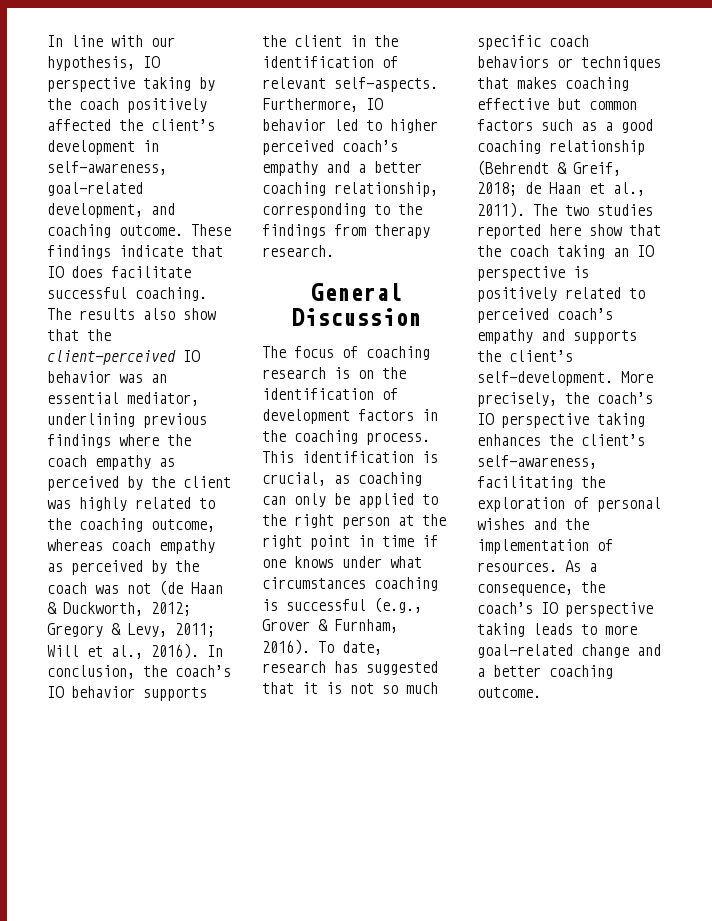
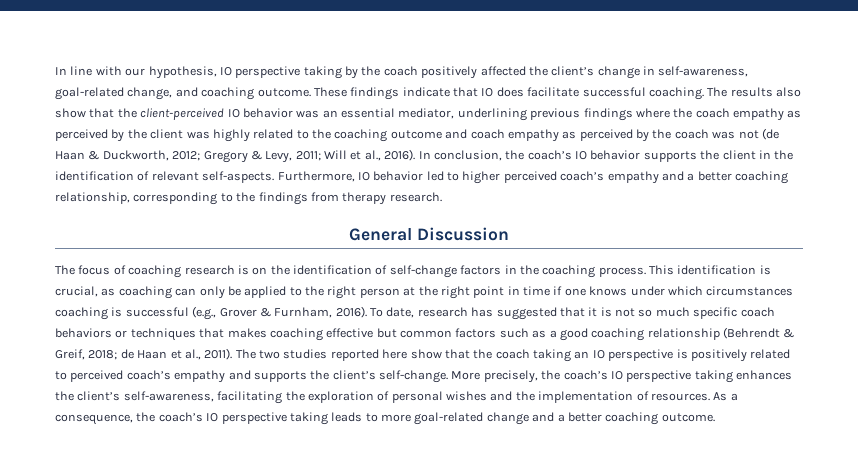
[47,140,135,155] development -> [597,66,640,79] change
[47,203,143,218] development, -> [127,87,173,100] change,
[151,519,215,532] [47,539,103,551] outcome, whereas -> [390,129,468,139] outcome and
[262,409,350,424] development -> [389,265,457,278] self-change
[390,556,422,568] what -> [667,286,703,296] which
[477,371,613,386] self-development. -> [379,370,448,383] self-change.

